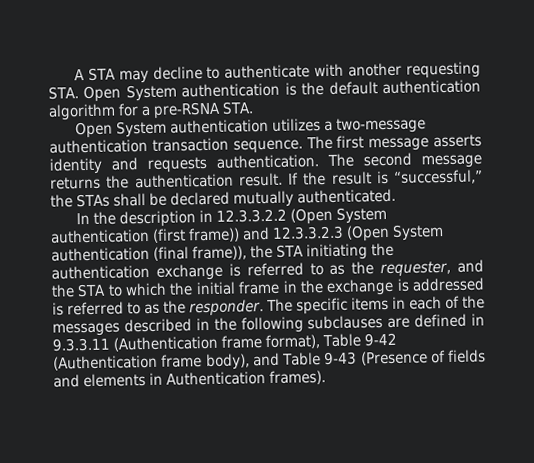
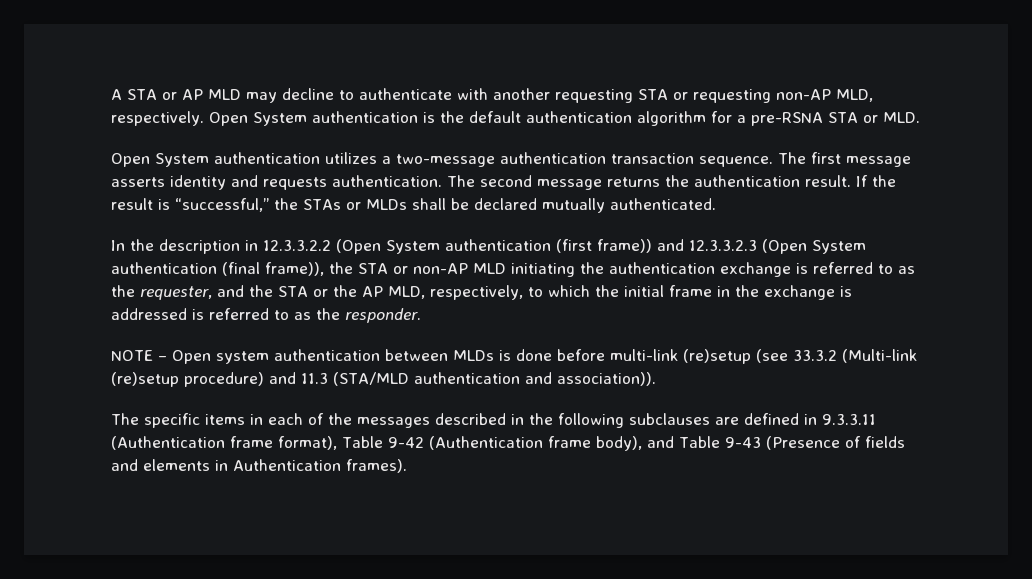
(116, 74) none -> [161,89,241,100] or AP MLD
[48,86,79,100] STA. -> [637,89,873,103] [111,111,204,126] STA or requesting non-AP MLD, respectively.
[222,101,254,115] STA. -> [828,112,920,123] STA or MLD.
(110, 200) none -> [345,199,407,210] or MLDs
(304, 251) none -> [392,263,506,274] or non-AP MLD
(107, 290) none -> [312,285,523,300] or the AP MLD, respectively,
(264, 308) none -> [111,349,917,364] [111,372,656,387] // NOTE – Open system authentication between MLDs is done before multi-link (re)setup (see 33.3.2 (Multi-link (re)setup procedure) and 11.3 (STA/MLD authentication and association)). //

